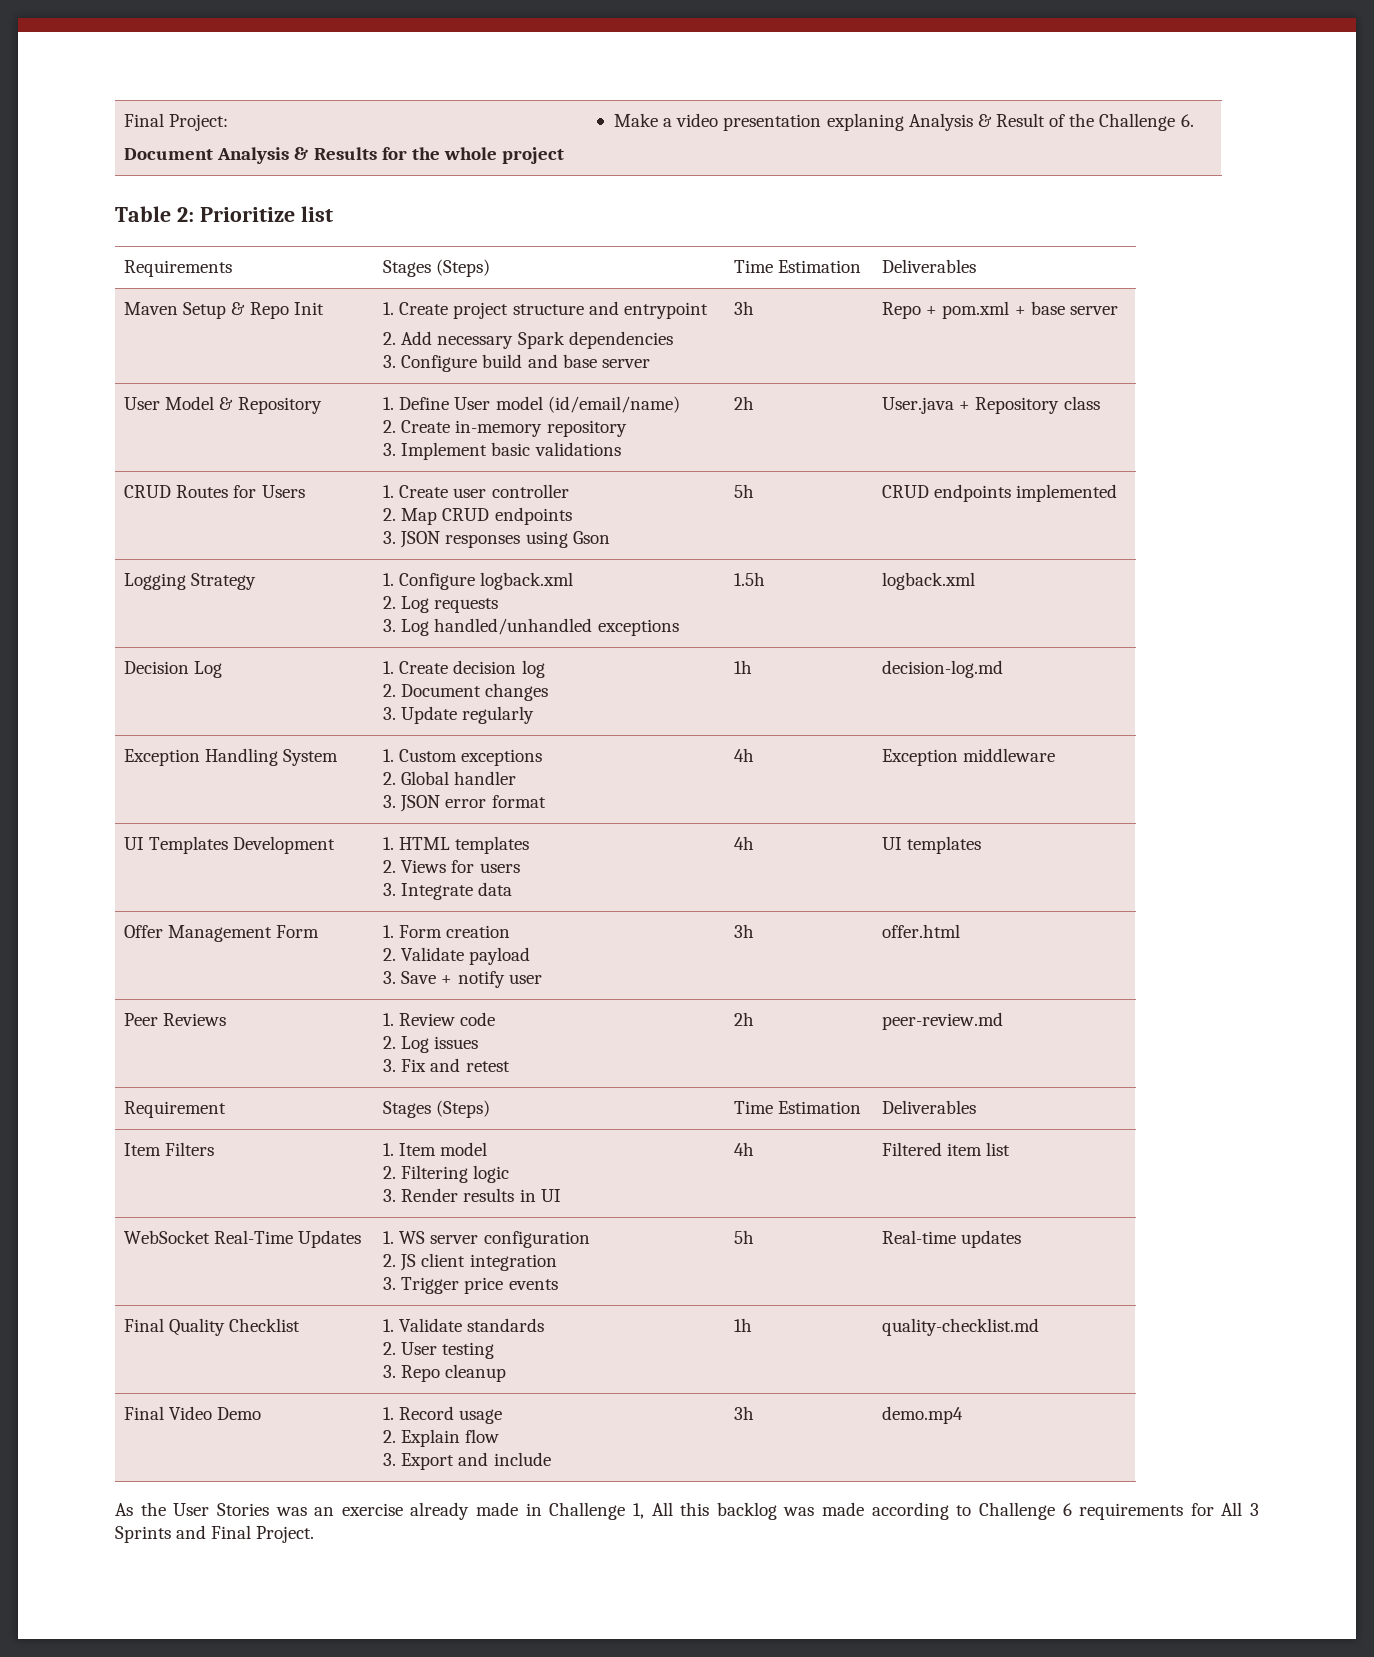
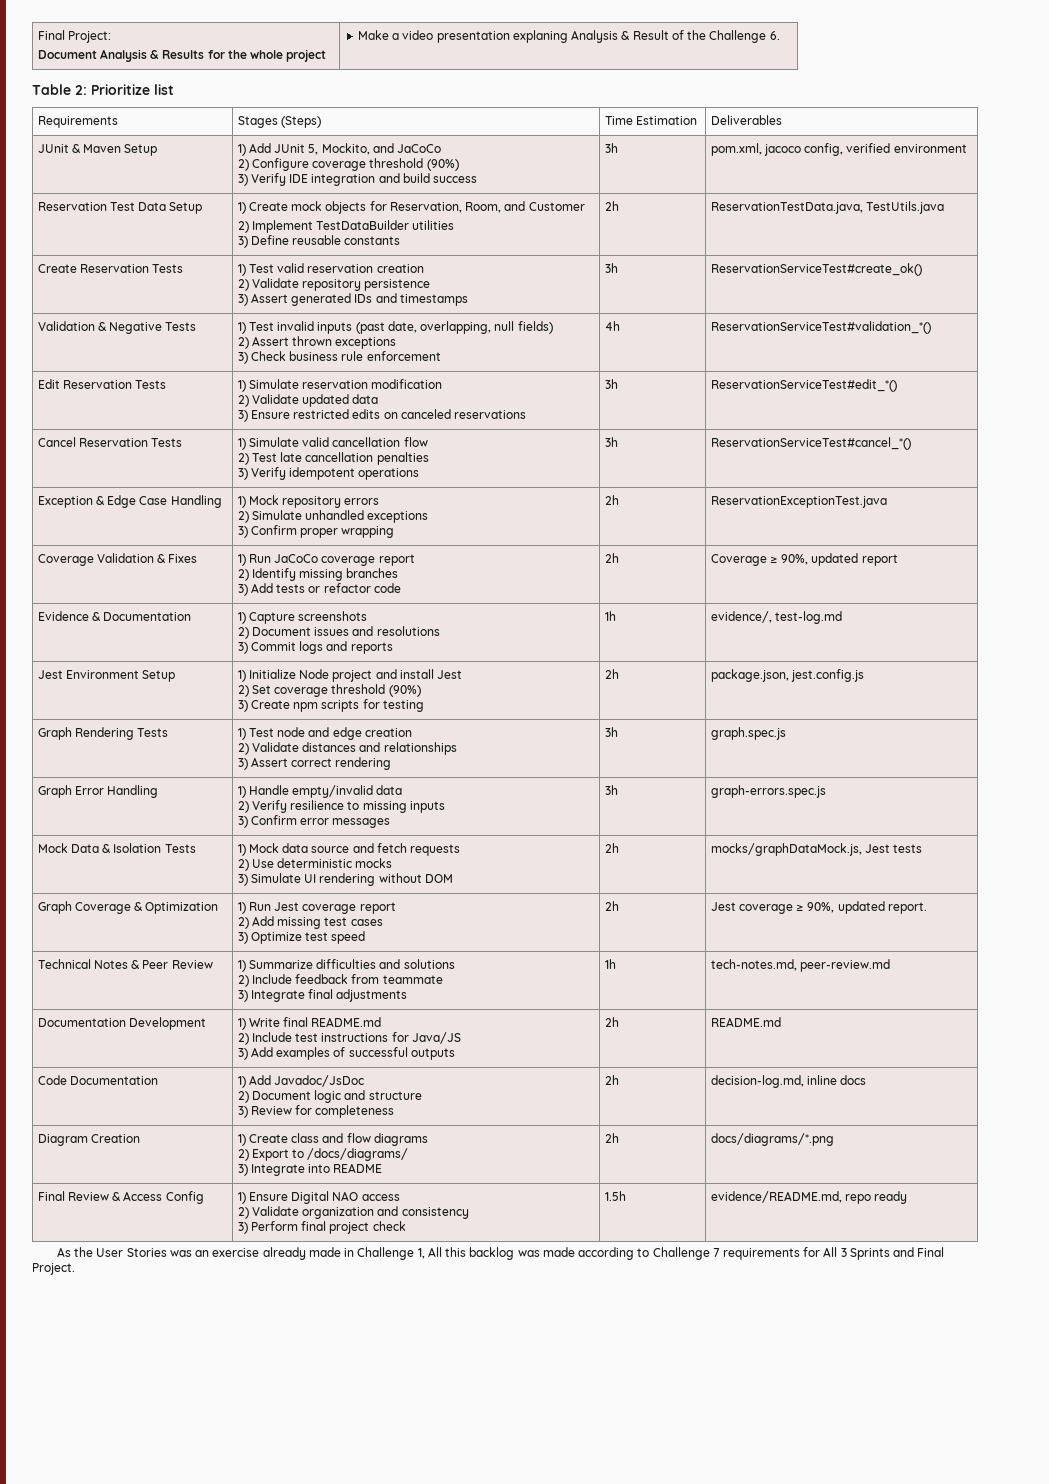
(977, 266) none -> [37,144,81,153] JUnit &
[231,302,324,319] [383,301,708,319] [383,331,673,349] [383,354,650,372] [734,301,755,315] [882,301,1118,319] [124,396,322,414] [383,396,680,413] [383,420,627,437] [383,442,621,460] [734,396,755,410] [882,396,1100,414] [124,485,305,498] [383,484,569,498] [383,507,572,525] [383,531,610,548] [734,484,755,498] [882,484,1118,502] [124,573,257,590] [383,572,574,590] [383,596,499,613] [383,618,679,636] [734,572,766,586] [882,572,976,590] [124,661,223,678] [383,660,545,678] [383,683,549,701] [383,706,535,724] [734,660,753,674] [882,660,1004,678] [124,748,339,766] [383,749,543,766] [383,771,517,785] [383,795,546,812] [734,748,755,762] [882,748,1056,766] [124,836,336,854] [383,836,530,854] [383,860,520,873] [383,882,513,900] [734,836,755,850] [882,836,982,854] [124,925,320,942] [383,925,511,938] [383,947,531,965] [383,971,542,988] [734,924,755,938] [882,924,961,938] [124,1013,227,1026] [383,1012,496,1026] [383,1036,479,1053] [383,1058,510,1072] [734,1012,755,1026] [882,1012,1004,1030] [124,1101,227,1118] [383,1100,491,1118] [734,1101,862,1114] [882,1100,977,1114] [124,1142,215,1156] [383,1142,488,1156] [383,1165,510,1183] [383,1188,561,1202] [734,1142,755,1156] [882,1142,1011,1156] [124,1230,362,1248] [383,1231,590,1248] [383,1253,557,1271] [383,1277,558,1294] [734,1230,755,1244] [882,1230,1022,1248] [124,1318,301,1336] [383,1318,545,1332] [383,1342,495,1359] [383,1364,507,1382] [734,1318,753,1332] [882,1318,1040,1336] [124,1406,262,1420] [383,1406,503,1424] [383,1429,500,1447] [383,1452,551,1470] [734,1406,755,1420] [882,1406,964,1424] & Repo Init | 1. Create project structure and entrypoint // 2. Add necessary Spark dependencies // 3. Configure build and base server | 3h | Repo + pom.xml + base server // User Model & Repository | 1. Define User model (id/email/name) // 2. Create in-memory repository // 3. Implement basic validations | 2h | User.java + Repository class // CRUD Routes for Users | 1. Create user controller // 2. Map CRUD endpoints // 3. JSON responses using Gson | 5h | CRUD endpoints implemented // Logging Strategy | 1. Configure logback.xml // 2. Log requests // 3. Log handled/unhandled exceptions | 1.5h | logback.xml // Decision Log | 1. Create decision log // 2. Document changes // 3. Update regularly | 1h | decision-log.md // Exception Handling System | 1. Custom exceptions // 2. Global handler // 3. JSON error format | 4h | Exception middleware // UI Templates Development | 1. HTML templates // 2. Views for users // 3. Integrate data | 4h | UI templates // Offer Management Form | 1. Form creation // 2. Validate payload // 3. Save + notify user | 3h | offer.html // Peer Reviews | 1. Review code // 2. Log issues // 3. Fix and retest | 2h | peer-review.md // Requirement | Stages (Steps) | Time Estimation | Deliverables // Item Filters | 1. Item model // 2. Filtering logic // 3. Render results in UI | 4h | Filtered item list // WebSocket Real-Time Updates | 1. WS server configuration // 2. JS client integration // 3. Trigger price events | 5h | Real-time updates // Final Quality Checklist | 1. Validate standards // 2. User testing // 3. Repo cleanup | 1h | quality-checklist.md // Final Video Demo | 1. Record usage // 2. Explain flow // 3. Export and include | 3h | demo.mp4 -> [237,143,442,156] [237,158,459,171] [237,173,478,186] [604,143,618,153] [710,143,967,156] [37,202,203,214] [237,201,585,214] [237,220,455,233] [237,235,401,248] [604,201,619,211] [710,201,944,214] [37,264,184,273] [237,263,424,276] [237,278,431,291] [237,293,468,306] [604,263,618,273] [710,263,922,276] [37,321,197,334] [237,321,553,334] [237,336,397,349] [237,351,441,364] [604,321,620,331] [710,321,931,334] [37,379,167,389] [237,379,443,392] [237,394,379,407] [237,409,527,422] [604,379,618,389] [710,379,897,392] [37,437,183,447] [237,437,428,450] [237,452,429,465] [237,467,420,480] [604,437,618,447] [710,437,911,450] [37,495,222,508] [237,495,380,508] [237,510,429,523] [237,525,395,538] [604,495,619,505] [710,496,887,508] [37,553,198,566] [237,554,415,566] [237,568,399,581] [237,583,401,596] [604,553,619,563] [710,553,898,566] [37,611,192,621] [237,611,368,624] [237,626,440,639] [237,641,393,654] [604,611,616,621] [710,611,842,624] [37,670,176,682] [237,669,463,682] [237,684,421,697] [237,699,424,712] [604,669,619,679] [710,669,864,682] [37,727,169,740] [237,727,412,740] [237,742,457,755] [237,757,392,770] [604,727,618,737] [710,727,786,740] [37,785,159,798] [237,785,403,798] [237,800,445,813] [237,815,391,828] [604,785,618,795] [710,785,826,798] [37,843,196,853] [237,843,461,856] [237,858,393,871] [237,873,453,886] [604,843,619,853] [710,843,923,856] [37,901,219,914] [237,902,396,914] [237,916,383,929] [237,931,366,944] [604,901,619,911] [710,901,927,914] [37,959,213,969] [237,959,455,972] [237,974,443,987] [237,989,408,1002] [604,959,616,969] [710,959,890,972] [37,1017,206,1030] [237,1017,382,1030] [237,1032,461,1045] [237,1047,455,1060] [604,1017,619,1027] [710,1017,781,1027] [37,1075,158,1085] [237,1075,365,1088] [237,1090,422,1103] [237,1105,395,1118] [604,1075,619,1085] [710,1075,867,1088] [37,1134,140,1146] [237,1133,428,1146] [237,1148,409,1161] [237,1163,383,1176] [604,1133,619,1143] [710,1133,834,1146] [37,1191,204,1204] [237,1191,400,1204] [237,1206,469,1219] [237,1221,406,1234] [604,1191,626,1201] [710,1191,908,1204] | 1) Add JUnit 5, Mockito, and JaCoCo // 2) Configure coverage threshold (90%) // 3) Verify IDE integration and build success | 3h | pom.xml, jacoco config, verified environment // Reservation Test Data Setup | 1) Create mock objects for Reservation, Room, and Customer // 2) Implement TestDataBuilder utilities // 3) Define reusable constants | 2h | ReservationTestData.java, TestUtils.java // Create Reservation Tests | 1) Test valid reservation creation // 2) Validate repository persistence // 3) Assert generated IDs and timestamps | 3h | ReservationServiceTest#create_ok() // Validation & Negative Tests | 1) Test invalid inputs (past date, overlapping, null fields) // 2) Assert thrown exceptions // 3) Check business rule enforcement | 4h | ReservationServiceTest#validation_*() // Edit Reservation Tests | 1) Simulate reservation modification // 2) Validate updated data // 3) Ensure restricted edits on canceled reservations | 3h | ReservationServiceTest#edit_*() // Cancel Reservation Tests | 1) Simulate valid cancellation flow // 2) Test late cancellation penalties // 3) Verify idempotent operations | 3h | ReservationServiceTest#cancel_*() // Exception & Edge Case Handling | 1) Mock repository errors // 2) Simulate unhandled exceptions // 3) Confirm proper wrapping | 2h | ReservationExceptionTest.java // Coverage Validation & Fixes | 1) Run JaCoCo coverage report // 2) Identify missing branches // 3) Add tests or refactor code | 2h | Coverage ≥ 90%, updated report // Evidence & Documentation | 1) Capture screenshots // 2) Document issues and resolutions // 3) Commit logs and reports | 1h | evidence/, test-log.md // Jest Environment Setup | 1) Initialize Node project and install Jest // 2) Set coverage threshold (90%) // 3) Create npm scripts for testing | 2h | package.json, jest.config.js // Graph Rendering Tests | 1) Test node and edge creation // 2) Validate distances and relationships // 3) Assert correct rendering | 3h | graph.spec.js // Graph Error Handling | 1) Handle empty/invalid data // 2) Verify resilience to missing inputs // 3) Confirm error messages | 3h | graph-errors.spec.js // Mock Data & Isolation Tests | 1) Mock data source and fetch requests // 2) Use deterministic mocks // 3) Simulate UI rendering without DOM | 2h | mocks/graphDataMock.js, Jest tests // Graph Coverage & Optimization | 1) Run Jest coverage report // 2) Add missing test cases // 3) Optimize test speed | 2h | Jest coverage ≥ 90%, updated report. // Technical Notes & Peer Review | 1) Summarize difficulties and solutions // 2) Include feedback from teammate // 3) Integrate final adjustments | 1h | tech-notes.md, peer-review.md // Documentation Development | 1) Write final README.md // 2) Include test instructions for Java/JS // 3) Add examples of successful outputs | 2h | README.md // Code Documentation | 1) Add Javadoc/JsDoc // 2) Document logic and structure // 3) Review for completeness | 2h | decision-log.md, inline docs // Diagram Creation | 1) Create class and flow diagrams // 2) Export to /docs/diagrams/ // 3) Integrate into README | 2h | docs/diagrams/*.png // Final Review & Access Config | 1) Ensure Digital NAO access // 2) Validate organization and consistency // 3) Perform final project check | 1.5h | evidence/README.md, repo ready
[1062,1503,1072,1516] 6 -> [712,1248,720,1257] 7

